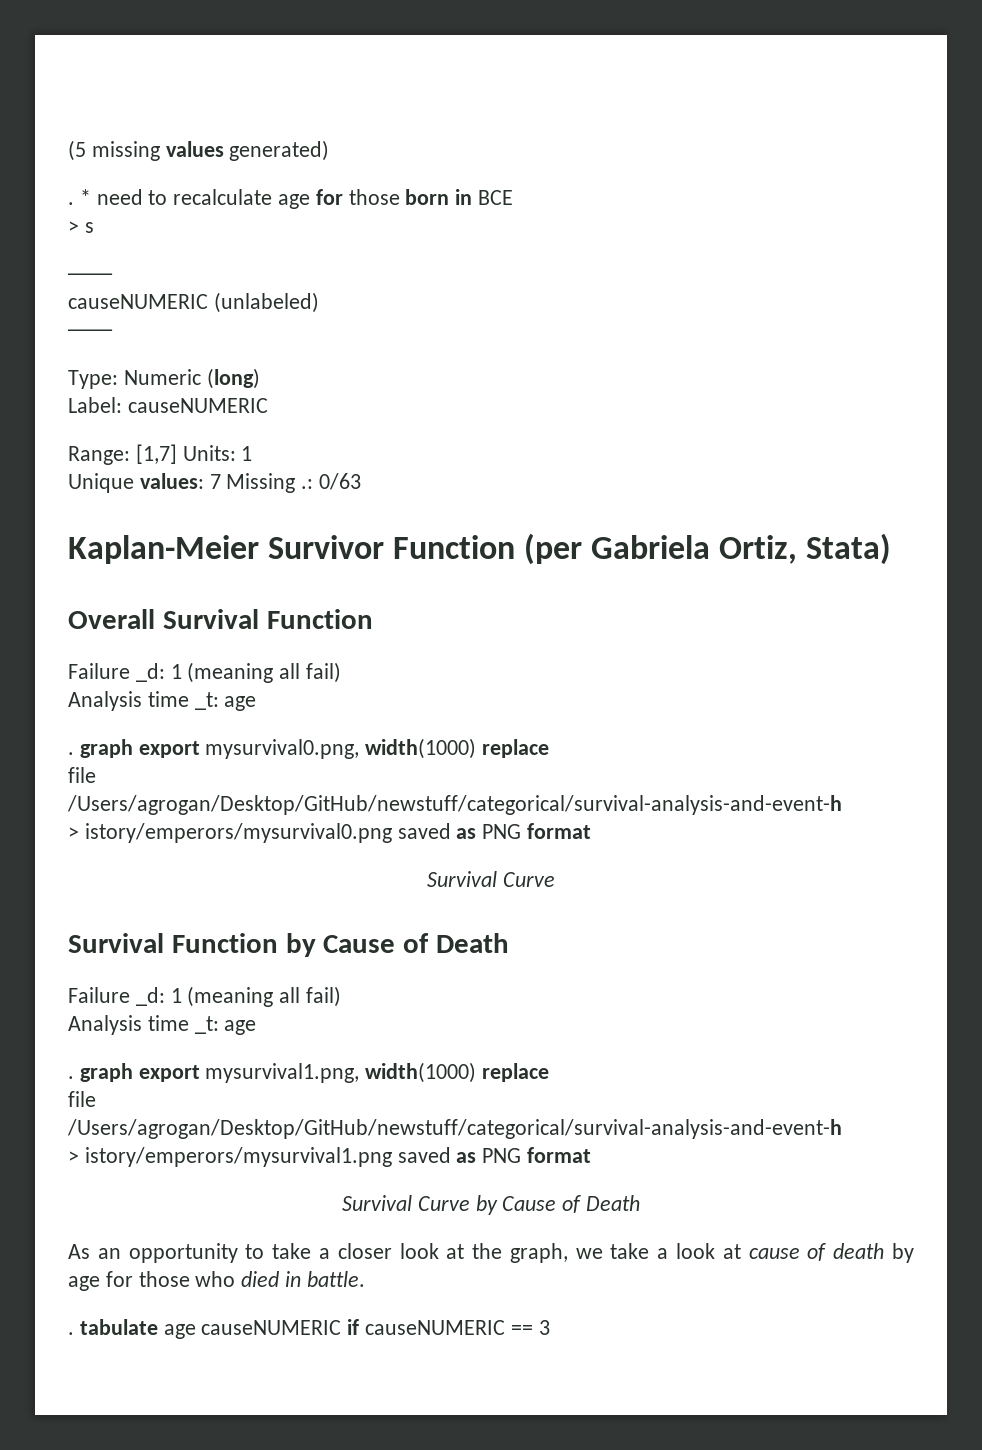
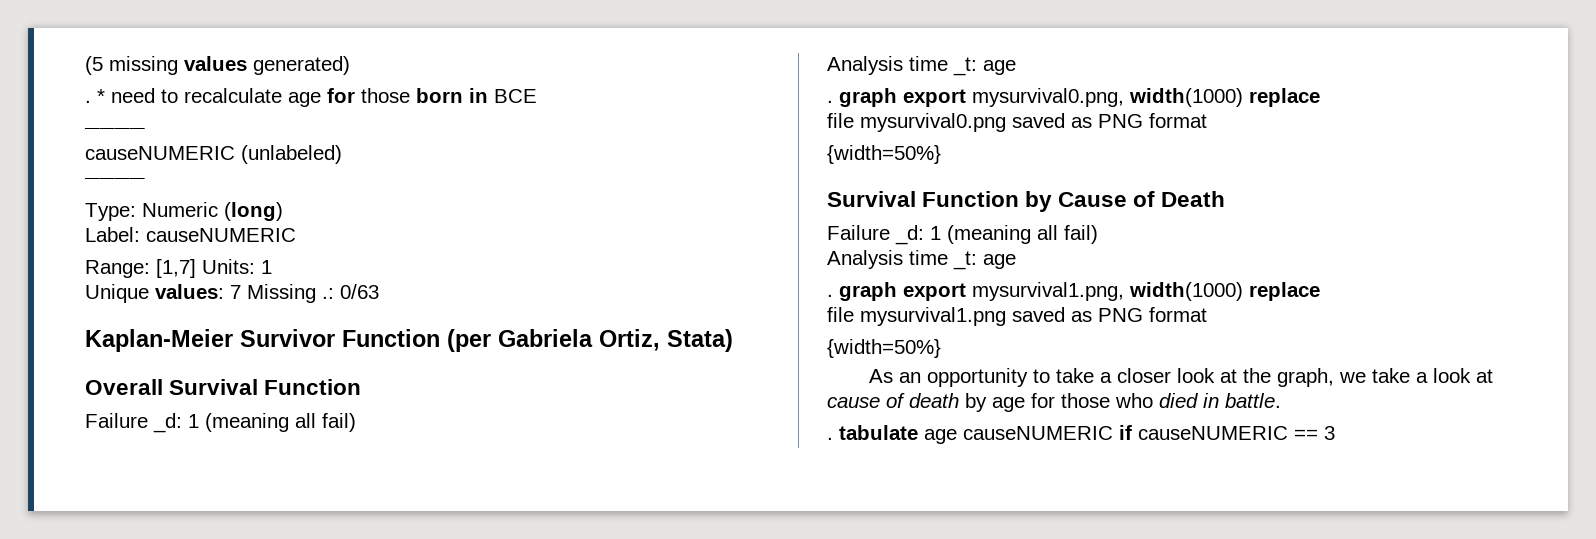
[68,221,94,233] // > s -> (537, 96) none
[67,795,842,815] [68,823,592,843] [427,871,555,887] // /Users/agrogan/Desktop/GitHub/newstuff/categorical/survival-analysis-and-event-h // > istory/emperors/mysurvival0.png saved as PNG format // Survival Curve -> [860,113,1207,132] [827,145,941,164] mysurvival0.png saved as PNG format // {width=50%}
[67,1119,842,1139] [68,1147,592,1167] [341,1195,641,1215] // /Users/agrogan/Desktop/GitHub/newstuff/categorical/survival-analysis-and-event-h // > istory/emperors/mysurvival1.png saved as PNG format // Survival Curve by Cause of Death -> [860,307,1207,326] [827,339,941,358] mysurvival1.png saved as PNG format // {width=50%}

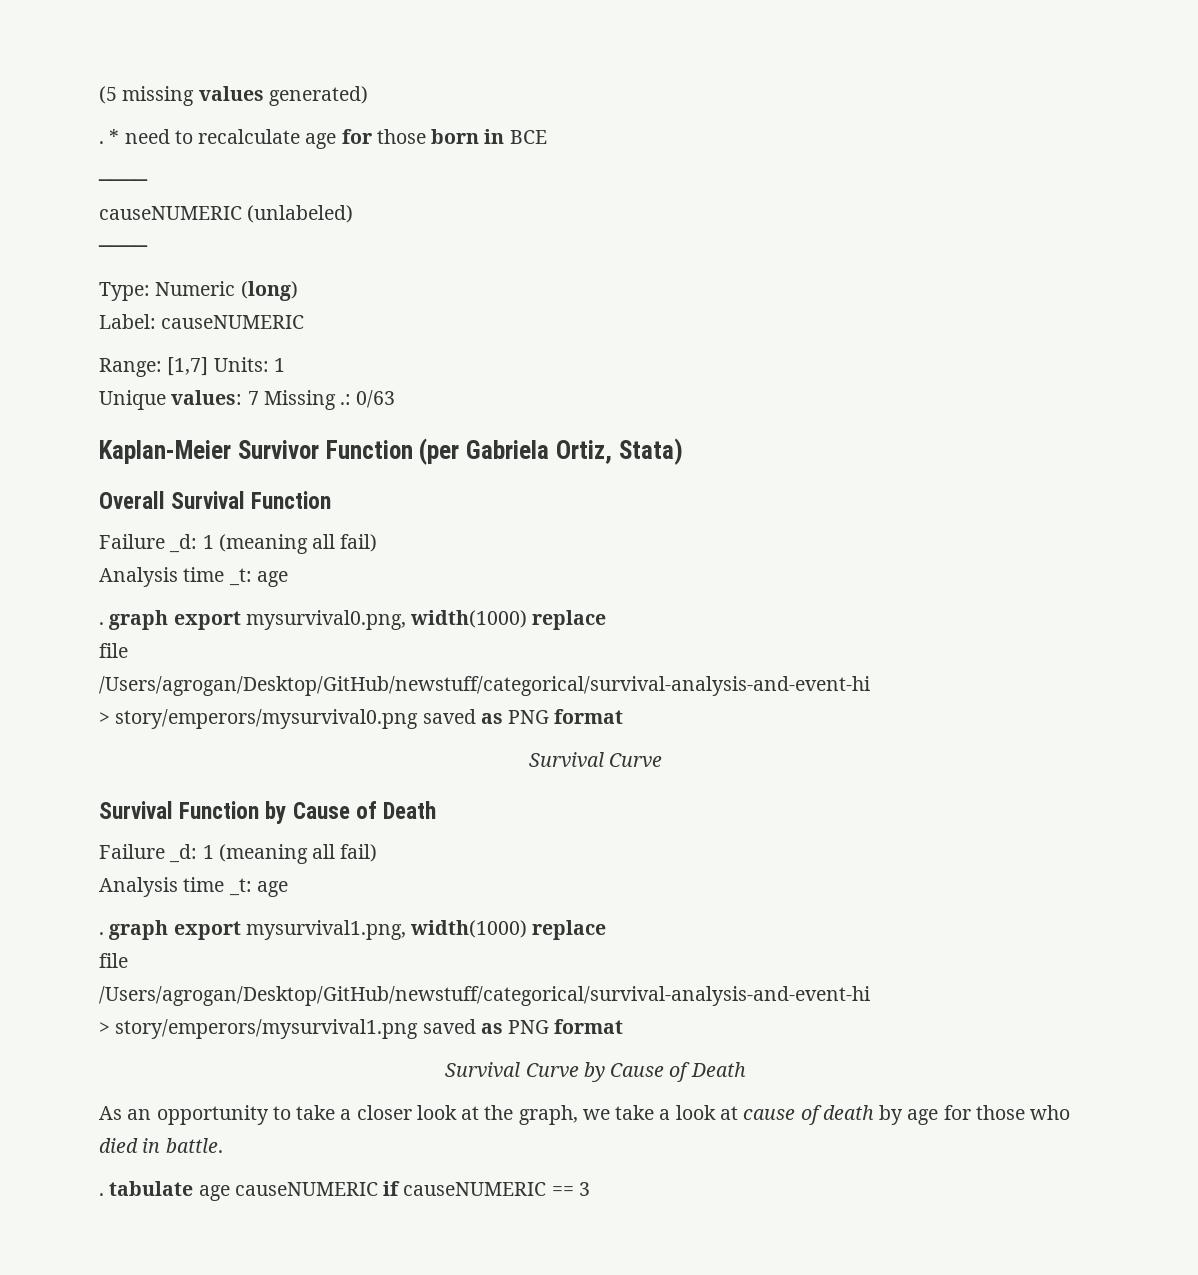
[860,113,1207,132] [827,145,941,164] mysurvival0.png saved as PNG format // {width=50%} -> [99,676,870,696] [99,709,624,729] [528,752,663,767] // /Users/agrogan/Desktop/GitHub/newstuff/categorical/survival-analysis-and-event-hi // > story/emperors/mysurvival0.png saved as PNG format // Survival Curve
[860,307,1207,326] [827,339,941,358] mysurvival1.png saved as PNG format // {width=50%} -> [99,986,870,1006] [99,1019,624,1039] [445,1062,746,1082] // /Users/agrogan/Desktop/GitHub/newstuff/categorical/survival-analysis-and-event-hi // > story/emperors/mysurvival1.png saved as PNG format // Survival Curve by Cause of Death

